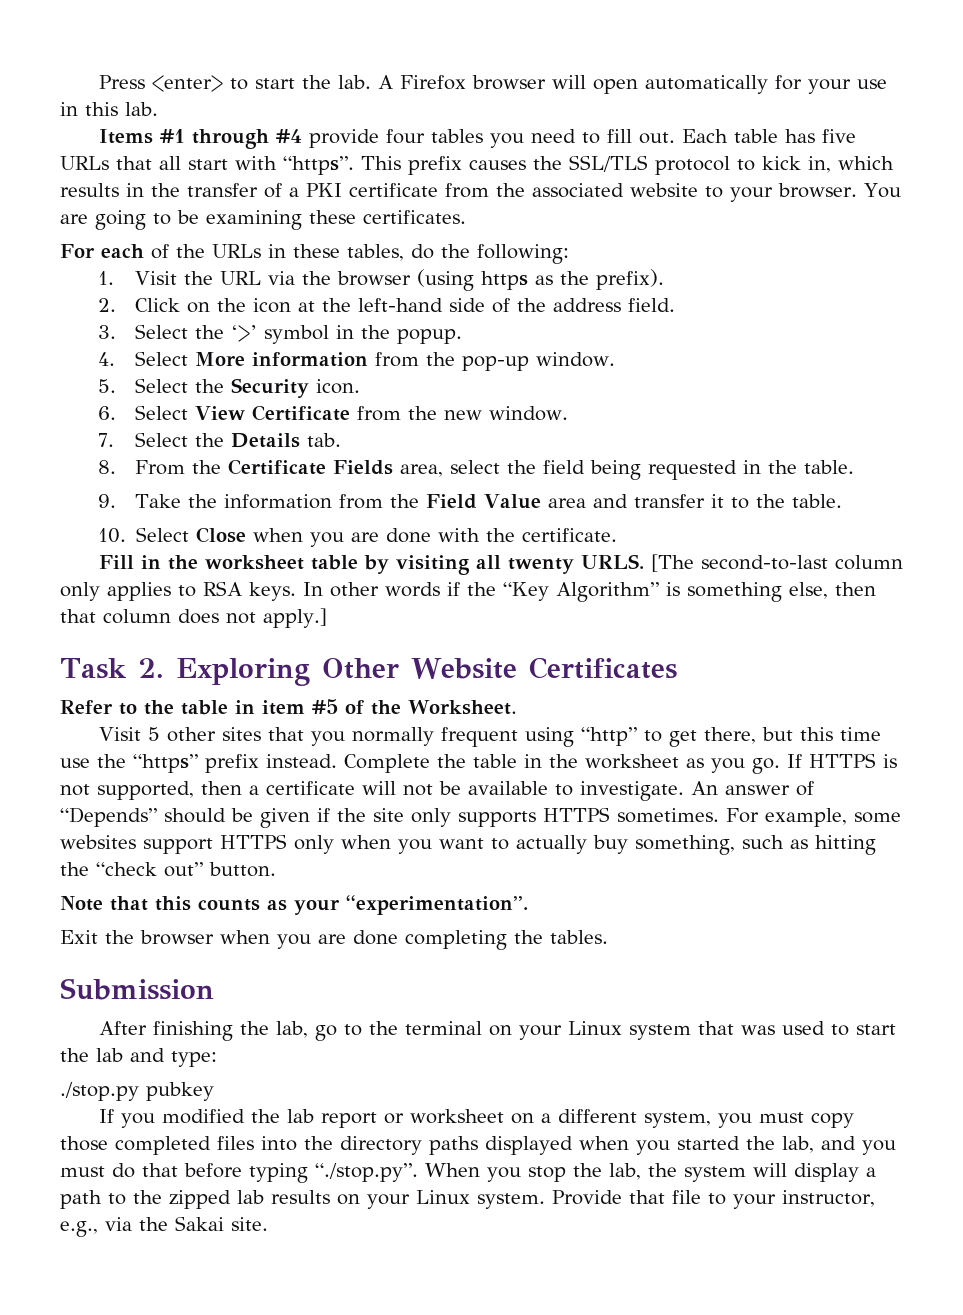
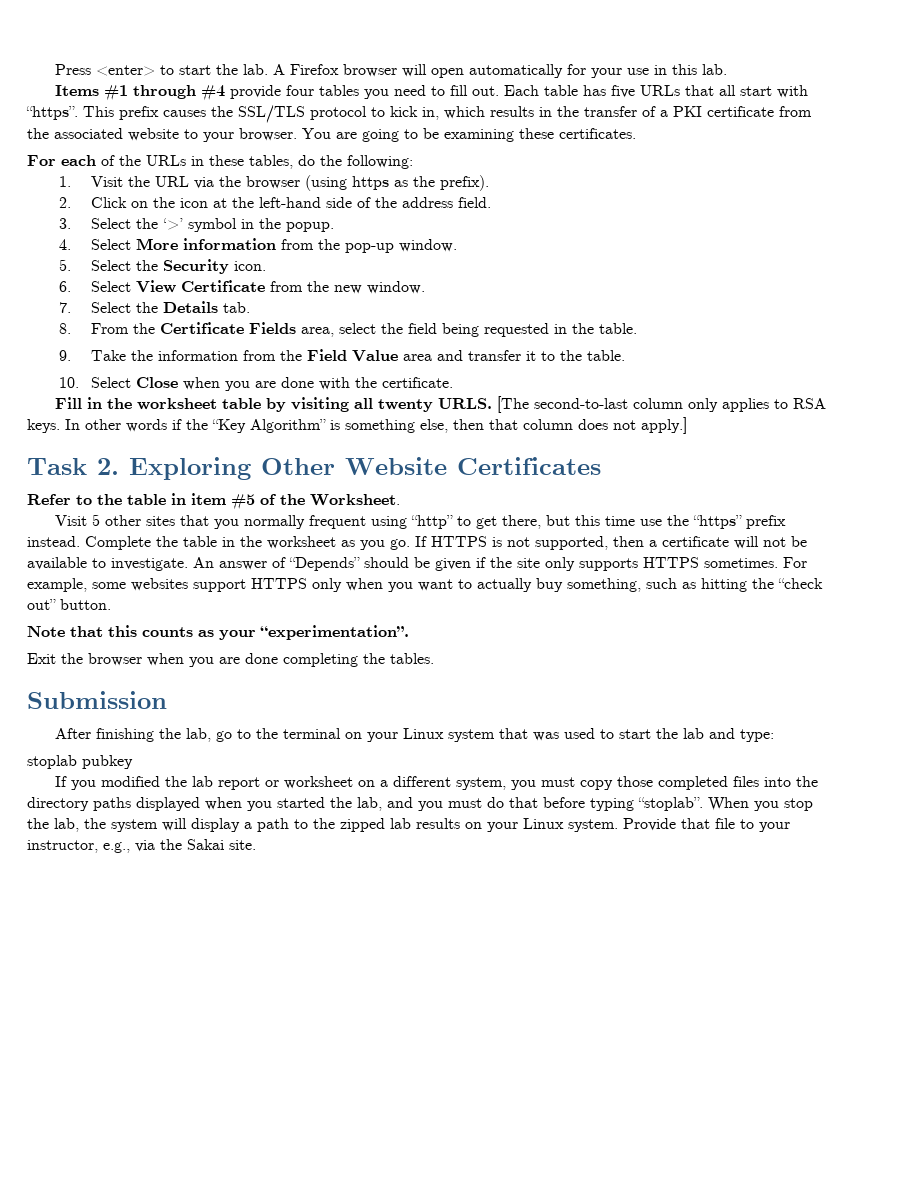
[60,1082,139,1101] ./stop.py -> [27,755,77,769] stoplab
[315,1163,418,1182] “./stop.py”. -> [638,797,703,811] “stoplab”.

